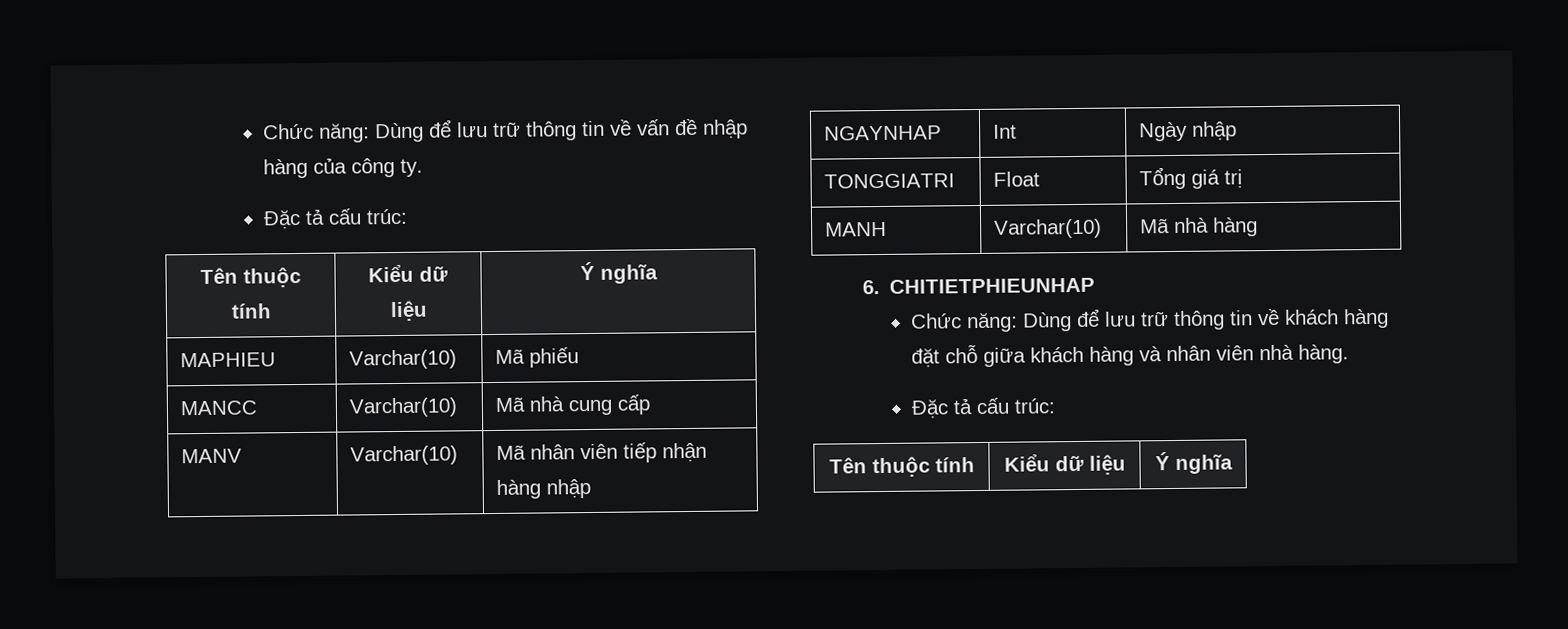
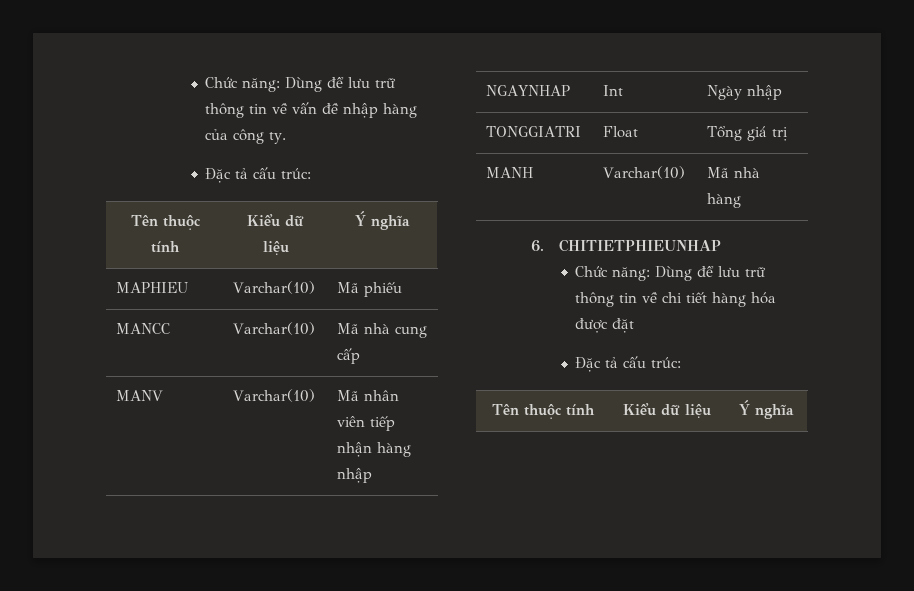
[1283,308,1389,329] [910,344,1349,368] khách hàng đặt chỗ giữa khách hàng và nhân viên nhà hàng. -> [662,292,777,307] [575,318,635,333] chi tiết hàng hóa được đặt

